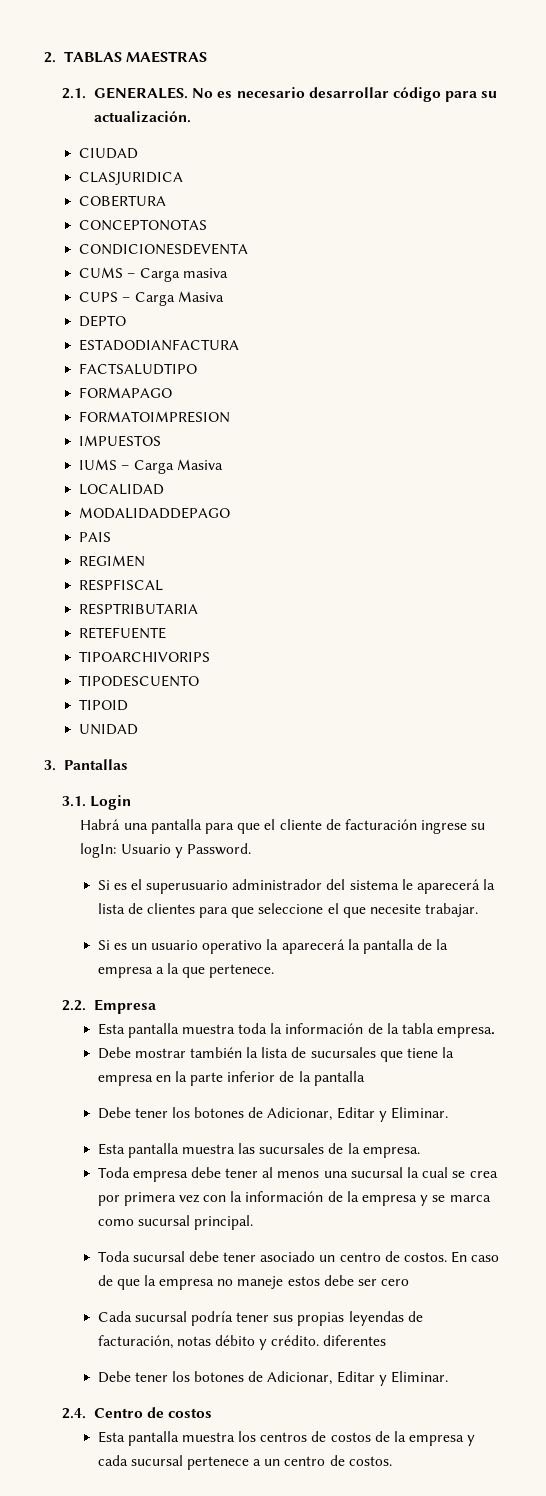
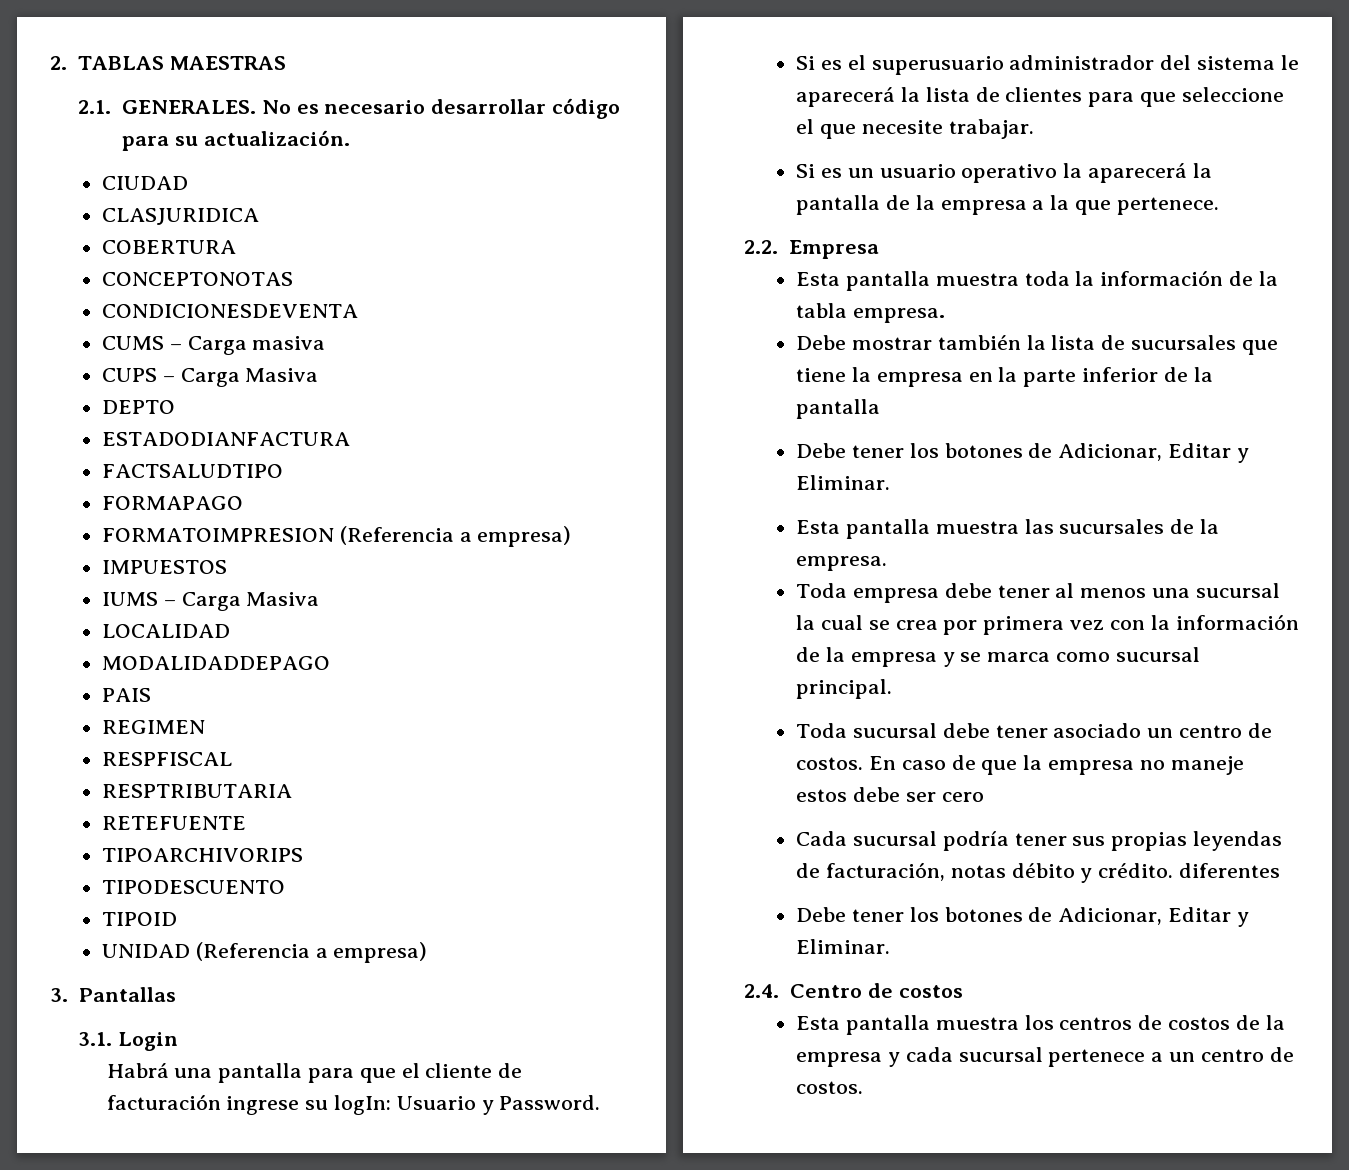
(231, 417) none -> [339,526,572,547] (Referencia a empresa)
(139, 729) none -> [195,942,428,963] (Referencia a empresa)

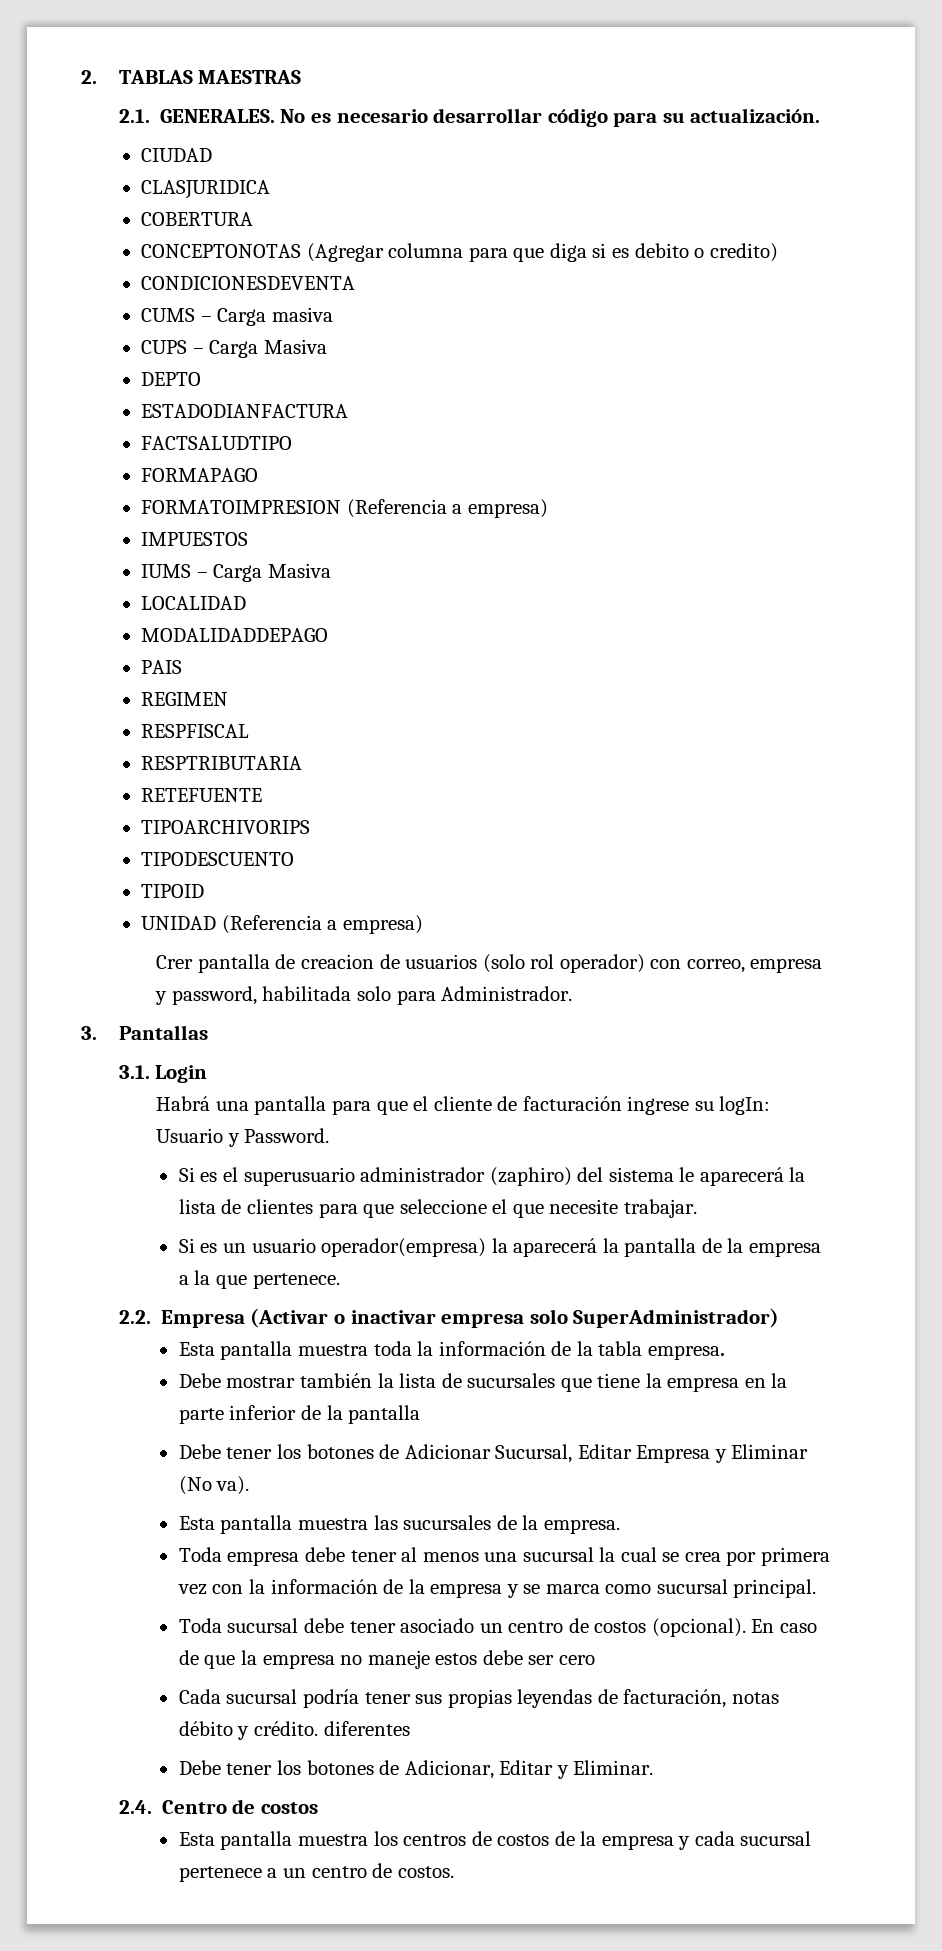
(293, 279) none -> [306,243,778,262] (Agregar columna para que diga si es debito o credito)
(428, 952) none -> [156,954,823,973] [155,986,573,1005] // Crer pantalla de creacion de usuarios (solo rol operador) con correo, empresa y password, habilitada solo para Administrador.
(1155, 62) none -> [489,1167,572,1186] (zaphiro)
[961,164,1058,183] operativo -> [321,1238,487,1257] operador(empresa)
(880, 249) none -> [250,1308,780,1328] (Activar o inactivar empresa solo SuperAdministrador)
[1058,443,1249,463] [796,475,891,490] Adicionar, Editar y Eliminar. -> [404,1444,809,1463] [178,1476,250,1495] Adicionar Sucursal, Editar Empresa y Eliminar (No va).
[796,757,864,770] costos. -> [594,1618,746,1637] costos (opcional).

